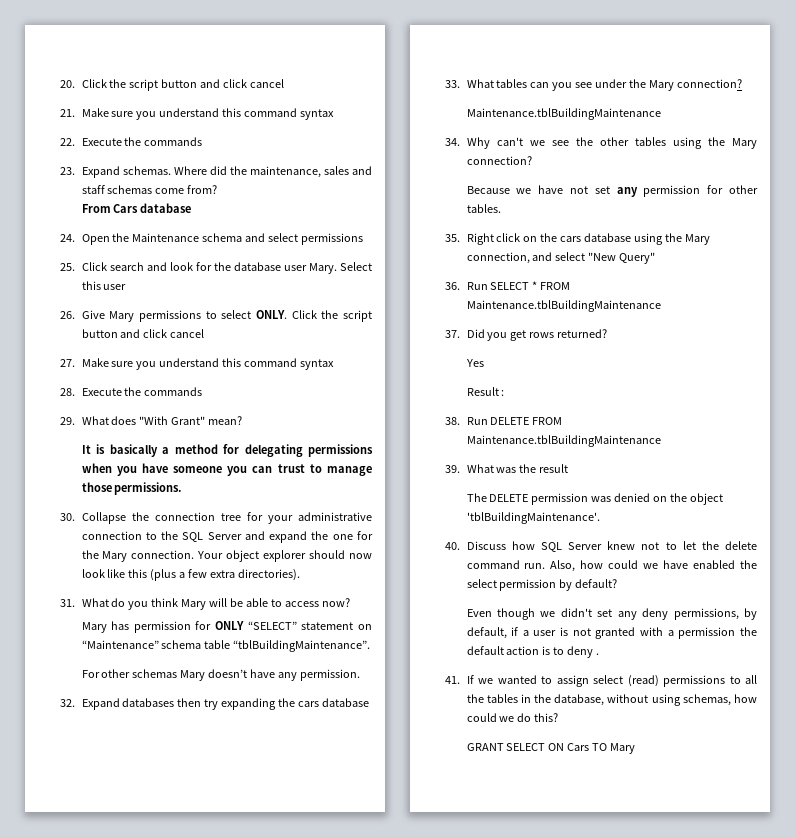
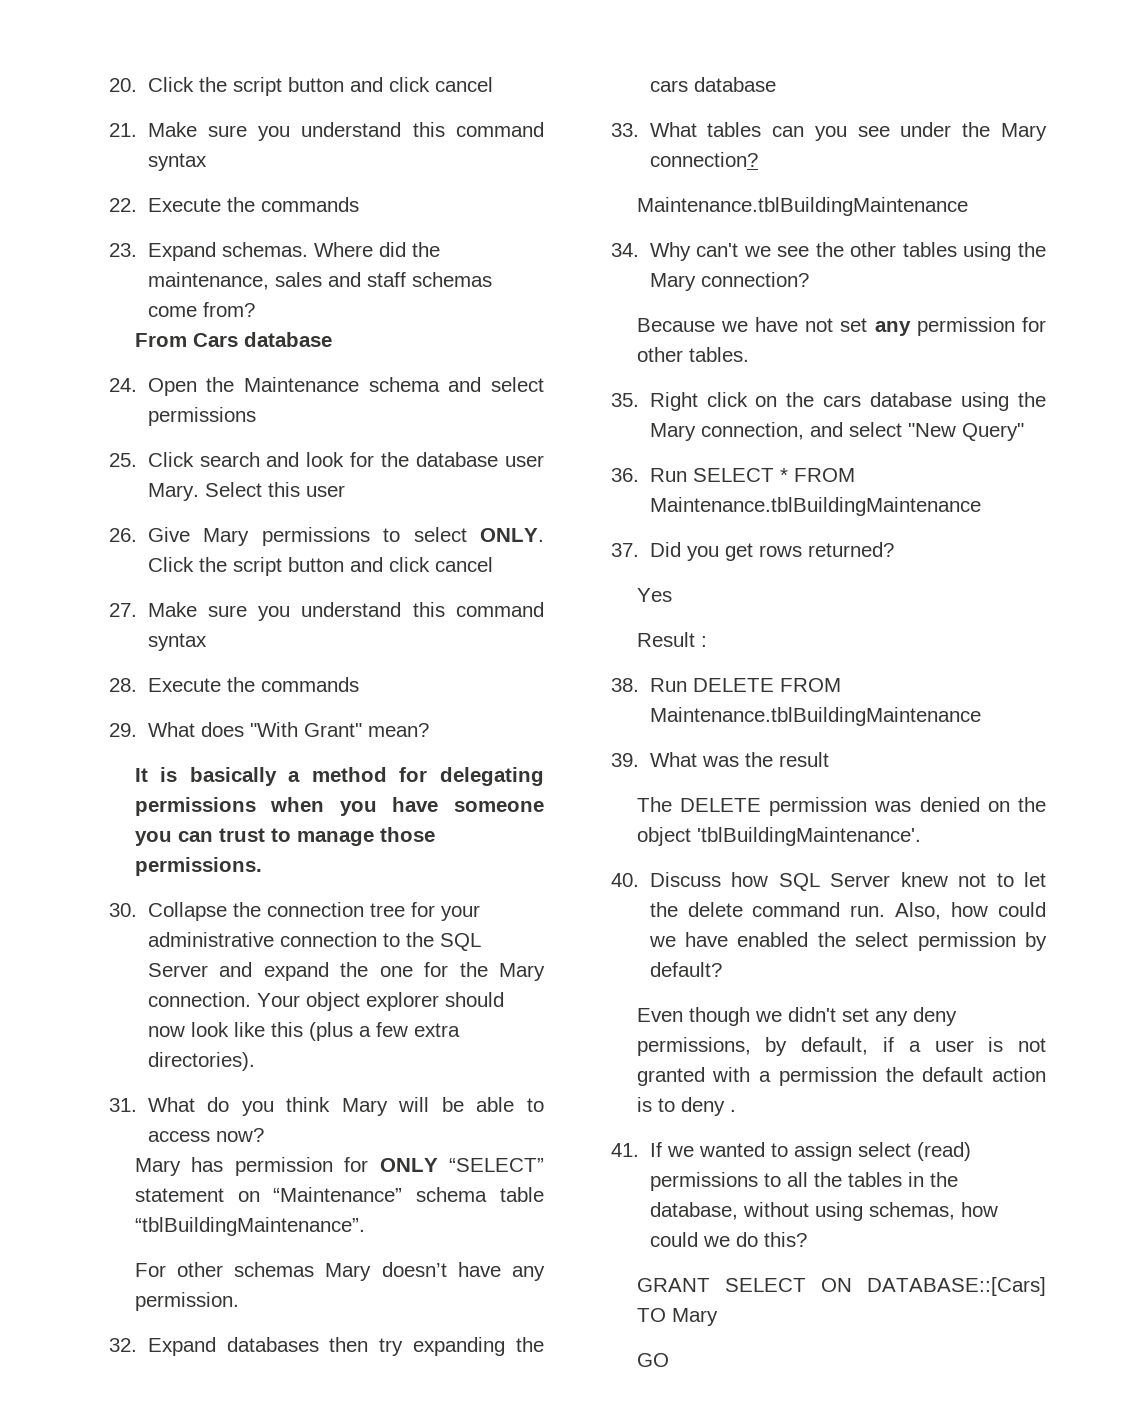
[567,743,590,751] Cars -> [867,1277,1046,1296] DATABASE::[Cars]
(636, 748) none -> [636,1353,669,1367] // GO

